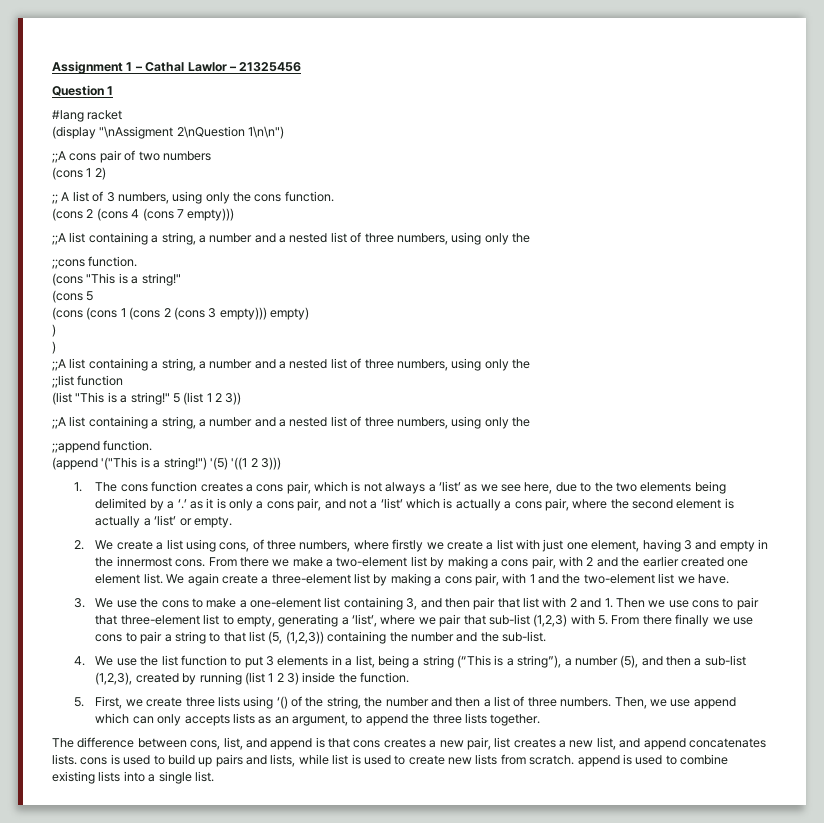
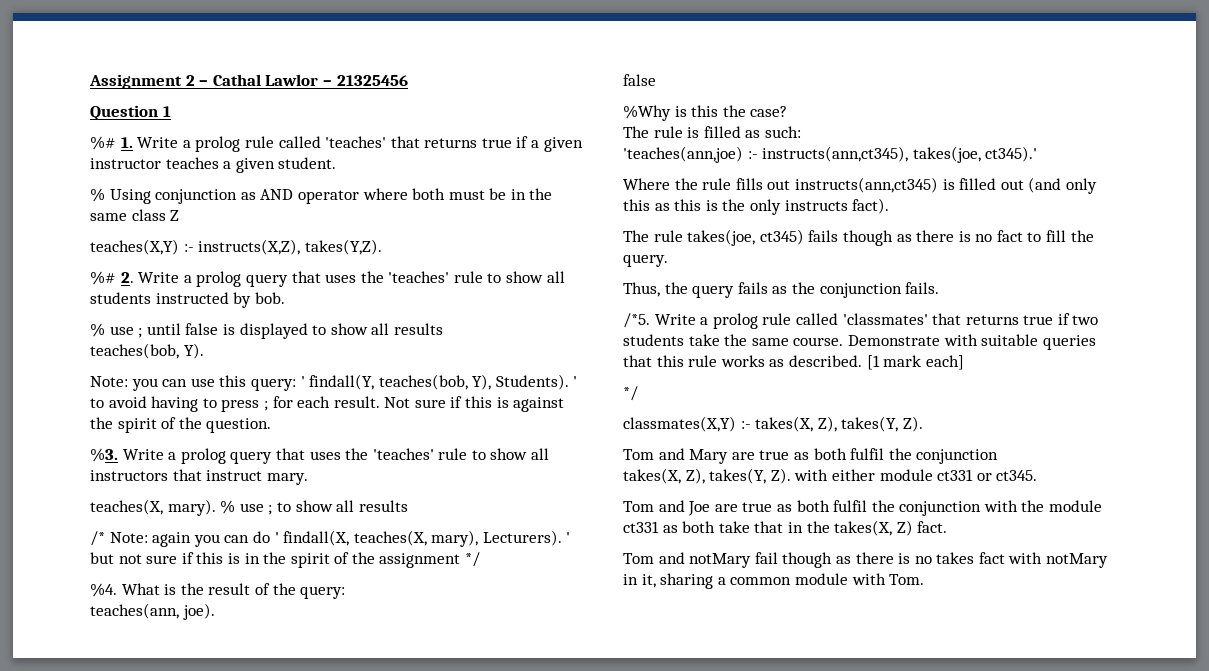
[126,62,133,71] 1 -> [185,75,195,86] 2
[52,110,123,122] [52,126,285,139] [52,150,211,163] [52,167,106,180] [52,191,334,204] [52,208,235,221] [52,232,530,245] [52,256,138,269] [52,273,181,286] [52,290,94,303] [52,307,309,320] [52,324,56,337] [52,341,56,354] [52,358,530,371] [52,375,124,388] [52,392,242,405] [52,416,530,429] [52,440,153,453] [52,457,281,470] [73,481,726,494] [95,498,734,511] [95,515,232,528] [73,539,769,552] [95,556,749,569] [95,573,729,586] [73,597,759,610] [95,614,753,627] [95,631,547,644] [73,655,746,668] [95,672,410,685] [73,696,736,709] [95,713,541,726] [52,737,766,750] [52,754,728,767] [52,771,214,784] #lang racket // (display "\nAssigment 2\nQuestion 1\n\n") // ;;A cons pair of two numbers // (cons 1 2) // ;; A list of 3 numbers, using only the cons function. // (cons 2 (cons 4 (cons 7 empty))) // ;;A list containing a string, a number and a nested list of three numbers, using only the // ;;cons function. // (cons "This is a string!" // (cons 5 // (cons (cons 1 (cons 2 (cons 3 empty))) empty) // ) // ) // ;;A list containing a string, a number and a nested list of three numbers, using only the // ;;list function // (list "This is a string!" 5 (list 1 2 3)) // ;;A list containing a string, a number and a nested list of three numbers, using only the // ;;append function. // (append '("This is a string!") '(5) '((1 2 3))) // 1. The cons function creates a cons pair, which is not always a ‘list’ as we see here, due to the two elements being delimited by a ‘.’ as it is only a cons pair, and not a ‘list’ which is actually a cons pair, where the second element is actually a ‘list’ or empty. // 2. We create a list using cons, of three numbers, where firstly we create a list with just one element, having 3 and empty in the innermost cons. From there we make a two-element list by making a cons pair, with 2 and the earlier created one element list. We again create a three-element list by making a cons pair, with 1 and the two-element list we have. // 3. We use the cons to make a one-element list containing 3, and then pair that list with 2 and 1. Then we use cons to pair that three-element list to empty, generating a ‘list’, where we pair that sub-list (1,2,3) with 5. From there finally we use cons to pair a string to that list (5, (1,2,3)) containing the number and the sub-list. // 4. We use the list function to put 3 elements in a list, being a string (“This is a string”), a number (5), and then a sub-list (1,2,3), created by running (list 1 2 3) inside the function. // 5. First, we create three lists using ‘() of the string, the number and then a list of three numbers. Then, we use append which can only accepts lists as an argument, to append the three lists together. // The difference between cons, list, and append is that cons creates a new pair, list creates a new list, and append concatenates lists. cons is used to build up pairs and lists, while list is used to create new lists from scratch. append is used to combine existing lists into a single list. -> [90,136,583,152] [90,157,337,173] [90,188,553,204] [90,209,180,221] [90,239,382,255] [90,271,565,287] [90,292,285,308] [90,323,443,339] [90,343,204,359] [90,374,578,391] [90,396,565,412] [90,417,272,433] [90,448,550,464] [90,469,308,485] [90,499,408,516] [90,530,571,547] [90,552,481,568] [90,583,346,599] [90,603,215,620] [623,74,656,86] [623,105,788,121] [623,126,801,138] [623,146,1038,163] [623,177,1097,194] [623,198,890,215] [623,229,1094,246] [623,254,668,267] [623,282,940,298] [623,313,1099,329] [623,334,1096,350] [623,355,964,370] [623,386,638,401] [623,416,923,432] [623,448,999,464] [623,468,1038,484] [623,500,1103,516] [623,520,948,536] [623,552,1109,568] [623,573,925,589] %# 1. Write a prolog rule called 'teaches' that returns true if a given instructor teaches a given student. // % Using conjunction as AND operator where both must be in the same class Z // teaches(X,Y) :- instructs(X,Z), takes(Y,Z). // %# 2. Write a prolog query that uses the 'teaches' rule to show all students instructed by bob. // % use ; until false is displayed to show all results // teaches(bob, Y). // Note: you can use this query: ' findall(Y, teaches(bob, Y), Students). ' to avoid having to press ; for each result. Not sure if this is against the spirit of the question. // %3. Write a prolog query that uses the 'teaches' rule to show all instructors that instruct mary. // teaches(X, mary). % use ; to show all results // /* Note: again you can do ' findall(X, teaches(X, mary), Lecturers). ' but not sure if this is in the spirit of the assignment */ // %4. What is the result of the query: // teaches(ann, joe). // false // %Why is this the case? // The rule is filled as such: // 'teaches(ann,joe) :- instructs(ann,ct345), takes(joe, ct345).' // Where the rule fills out instructs(ann,ct345) is filled out (and only this as this is the only instructs fact). // The rule takes(joe, ct345) fails though as there is no fact to fill the query. // Thus, the query fails as the conjunction fails. // /*5. Write a prolog rule called 'classmates' that returns true if two students take the same course. Demonstrate with suitable queries that this rule works as described. [1 mark each] // */ // classmates(X,Y) :- takes(X, Z), takes(Y, Z). // Tom and Mary are true as both fulfil the conjunction // takes(X, Z), takes(Y, Z). with either module ct331 or ct345. // Tom and Joe are true as both fulfil the conjunction with the module ct331 as both take that in the takes(X, Z) fact. // Tom and notMary fail though as there is no takes fact with notMary in it, sharing a common module with Tom.

